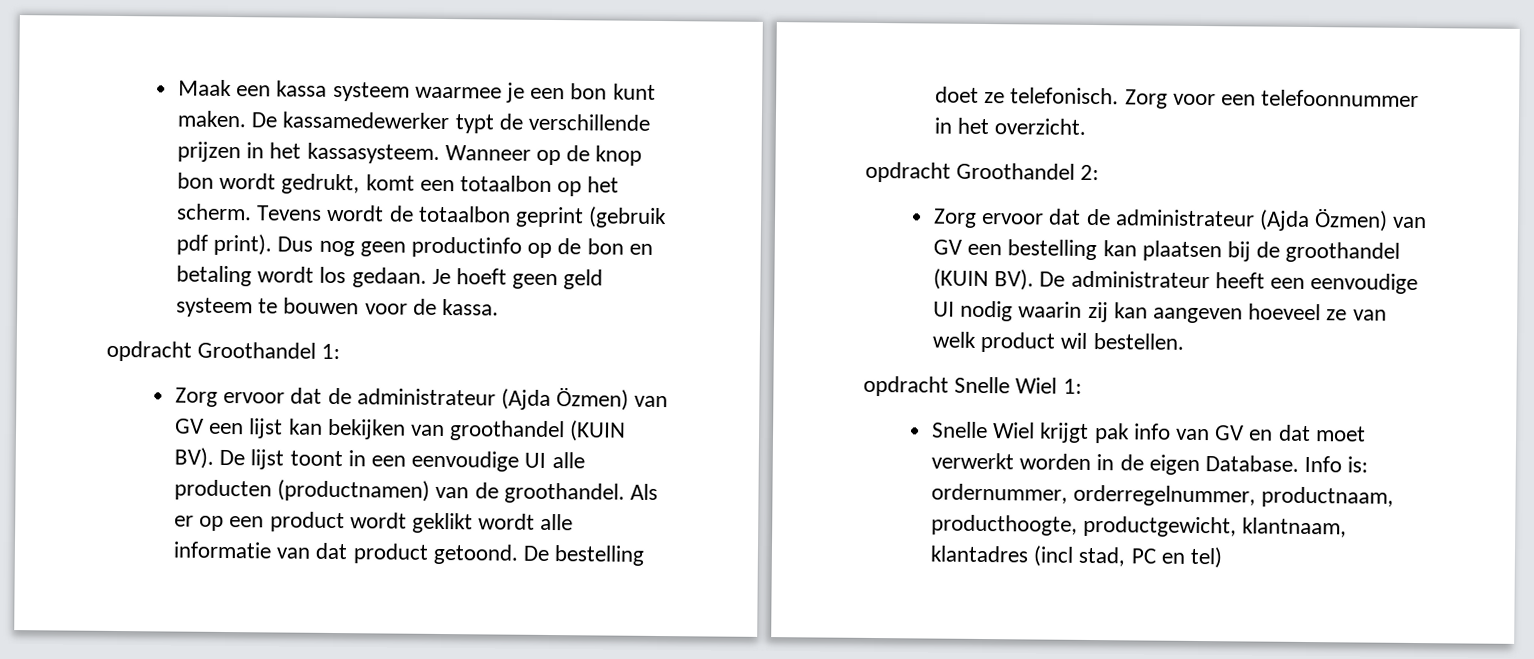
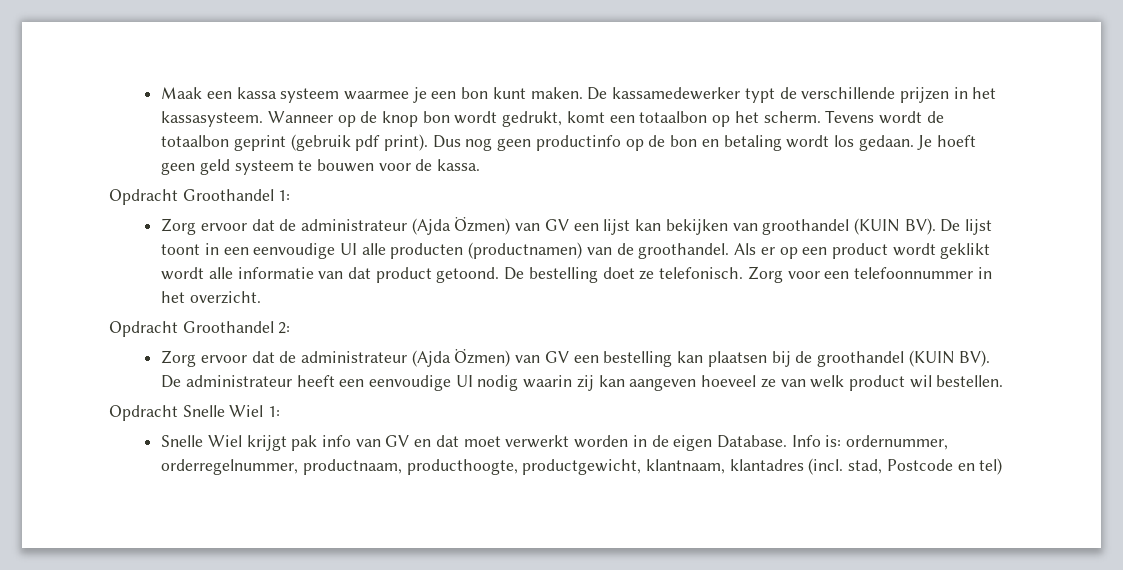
[106,340,192,362] opdracht -> [109,189,178,205] Opdracht
[865,161,951,183] opdracht -> [109,321,178,337] Opdracht
[863,375,949,397] opdracht -> [109,405,178,421] Opdracht
[1033,545,1156,567] (incl stad, PC -> [808,458,953,475] (incl. stad, Postcode

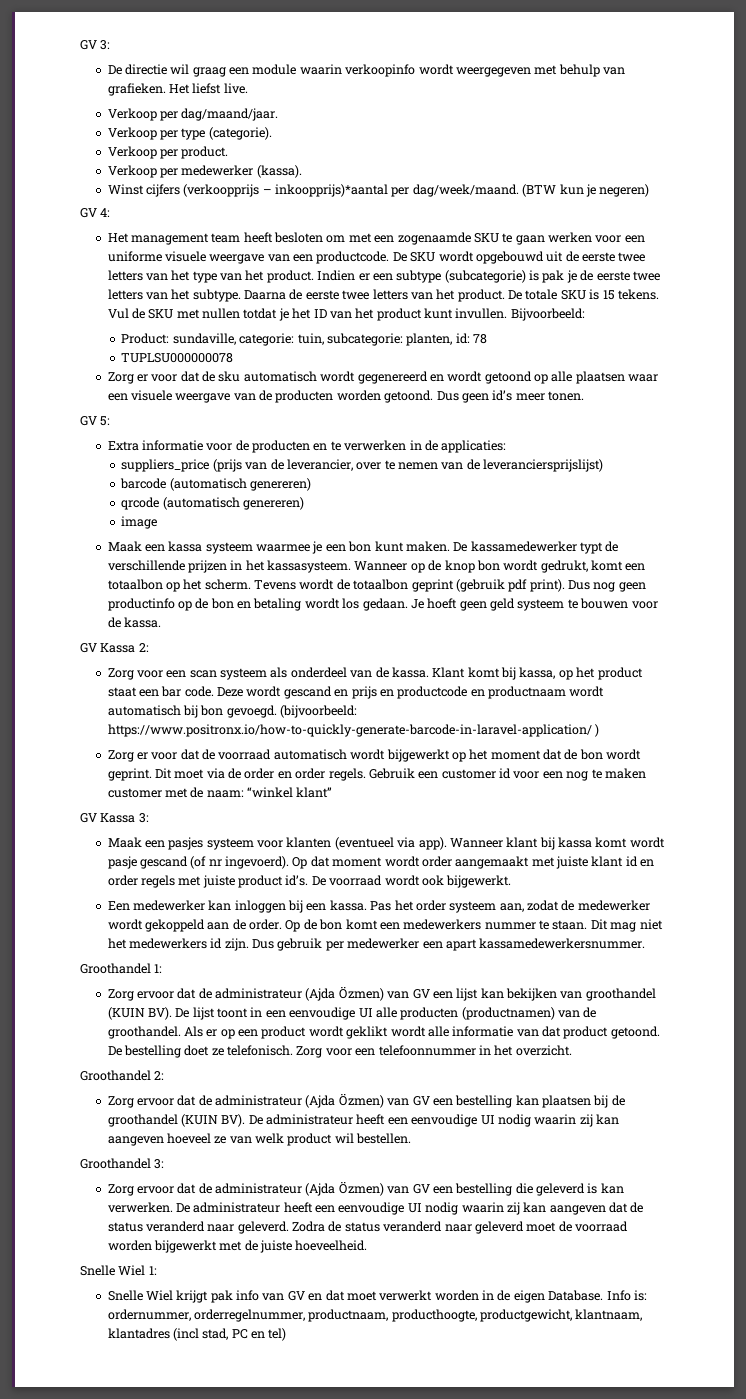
(161, 93) none -> [80,40,111,50] [107,64,626,77] [107,83,248,96] [107,108,279,121] [107,127,272,140] [107,146,229,159] [107,165,302,178] [107,184,650,197] [80,208,111,218] [107,232,645,245] [107,251,646,264] [107,270,660,283] [107,289,659,302] [107,308,585,321] [121,333,488,346] [121,353,234,363] [107,371,659,384] [107,390,585,403] [80,416,111,426] [107,440,507,453] [121,459,604,472] [120,478,312,491] [121,497,305,510] [121,516,158,529] GV 3: // De directie wil graag een module waarin verkoopinfo wordt weergegeven met behulp van grafieken. Het liefst live. // Verkoop per dag/maand/jaar. // Verkoop per type (categorie). // Verkoop per product. // Verkoop per medewerker (kassa). // Winst cijfers (verkoopprijs – inkoopprijs)*aantal per dag/week/maand. (BTW kun je negeren) // GV 4: // Het management team heeft besloten om met een zogenaamde SKU te gaan werken voor een uniforme visuele weergave van een productcode. De SKU wordt opgebouwd uit de eerste twee letters van het type van het product. Indien er een subtype (subcategorie) is pak je de eerste twee letters van het subtype. Daarna de eerste twee letters van het product. De totale SKU is 15 tekens. Vul de SKU met nullen totdat je het ID van het product kunt invullen. Bijvoorbeeld: // Product: sundaville, categorie: tuin, subcategorie: planten, id: 78 // TUPLSU000000078 // Zorg er voor dat de sku automatisch wordt gegenereerd en wordt getoond op alle plaatsen waar een visuele weergave van de producten worden getoond. Dus geen id’s meer tonen. // GV 5: // Extra informatie voor de producten en te verwerken in de applicaties: // suppliers_price (prijs van de leverancier, over te nemen van de leveranciersprijslijst) // barcode (automatisch genereren) // qrcode (automatisch genereren) // image //
[109,189,178,205] Opdracht -> [80,643,149,653] [107,667,643,680] [107,686,605,699] [107,705,358,718] [107,724,599,737] [107,749,642,762] [107,768,646,781] [107,787,333,798] [80,813,149,823] [107,837,665,850] [107,856,655,869] [107,875,512,888] [107,900,650,913] [107,919,663,932] [107,938,646,951] GV Kassa 2: // Zorg voor een scan systeem als onderdeel van de kassa. Klant komt bij kassa, op het product staat een bar code. Deze wordt gescand en prijs en productcode en productnaam wordt automatisch bij bon gevoegd. (bijvoorbeeld: https://www.positronx.io/how-to-quickly-generate-barcode-in-laravel-application/ ) // Zorg er voor dat de voorraad automatisch wordt bijgewerkt op het moment dat de bon wordt geprint. Dit moet via de order en order regels. Gebruik een customer id voor een nog te maken customer met de naam: “winkel klant” // GV Kassa 3: // Maak een pasjes systeem voor klanten (eventueel via app). Wanneer klant bij kassa komt wordt pasje gescand (of nr ingevoerd). Op dat moment wordt order aangemaakt met juiste klant id en order regels met juiste product id’s. De voorraad wordt ook bijgewerkt. // Een medewerker kan inloggen bij een kassa. Pas het order systeem aan, zodat de medewerker wordt gekoppeld aan de order. Op de bon komt een medewerkers nummer te staan. Dit mag niet het medewerkers id zijn. Dus gebruik per medewerker een apart kassamedewerkersnummer. //
[109,321,178,337] Opdracht -> (572, 1050) none
[109,405,178,421] Opdracht -> [80,1158,165,1169] [107,1182,624,1196] [107,1202,644,1215] [107,1221,629,1234] [107,1240,368,1253] Groothandel 3: // Zorg ervoor dat de administrateur (Ajda Özmen) van GV een bestelling die geleverd is kan verwerken. De administrateur heeft een eenvoudige UI nodig waarin zij kan aangeven dat de status veranderd naar geleverd. Zodra de status veranderd naar geleverd moet de voorraad worden bijgewerkt met de juiste hoeveelheid. //
[808,458,953,475] (incl. stad, Postcode -> [172,1328,248,1341] (incl stad, PC

